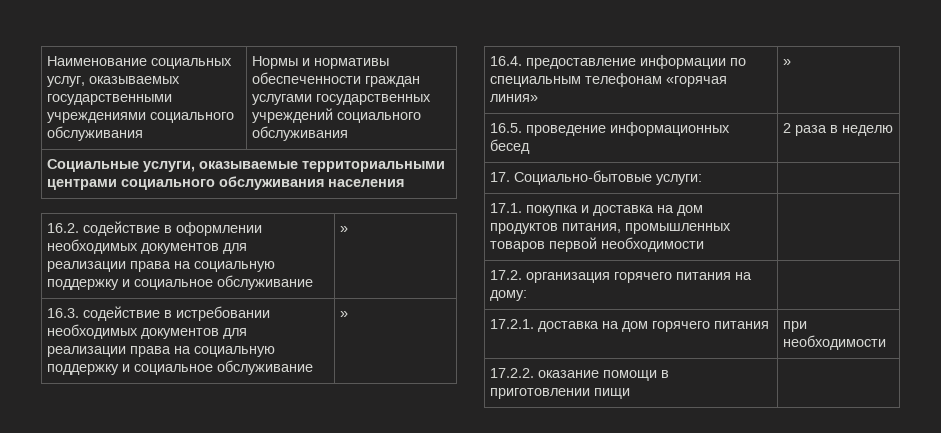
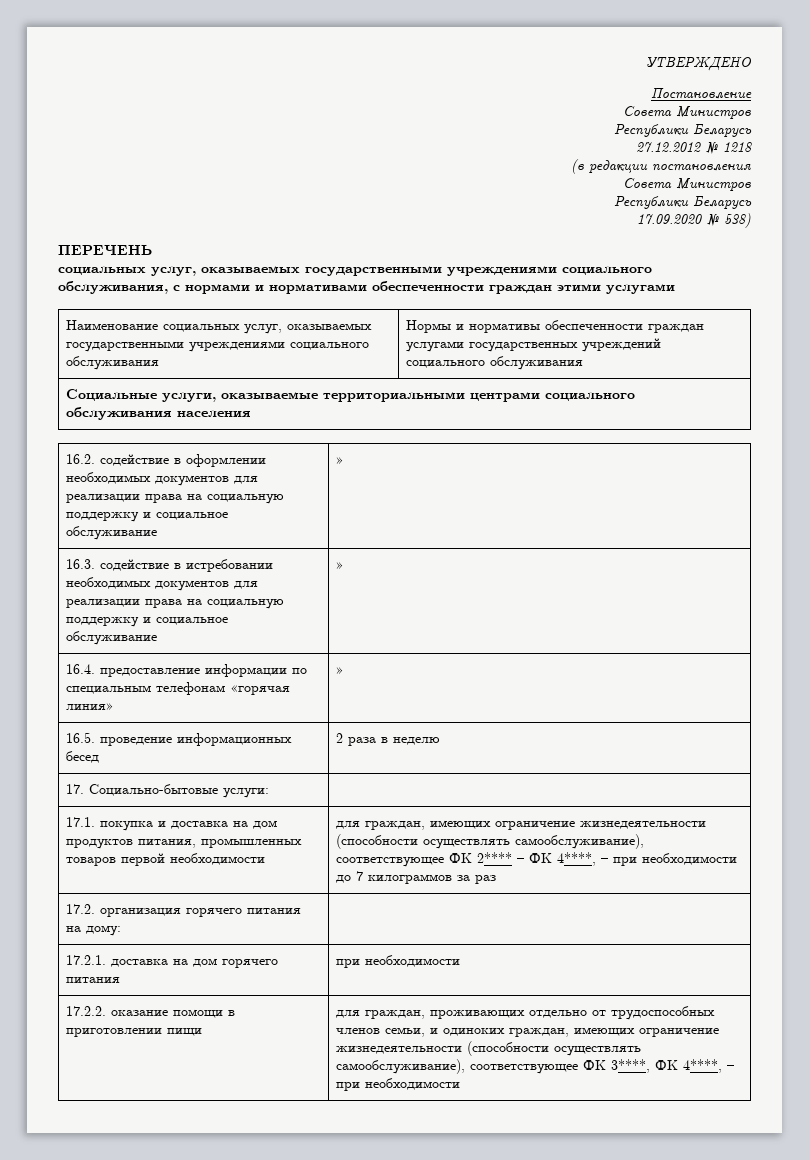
(47, 61) none -> [645,56,752,71] [651,88,752,99] [623,106,751,120] [614,124,752,138] [636,142,752,155] [571,159,751,174] [623,178,751,192] [614,196,752,210] [637,213,751,228] [58,244,152,256] [58,265,652,276] [58,281,675,294] УТВЕРЖДЕНО // Постановление // Совета Министров // Республики Беларусь // 27.12.2012 № 1218 // (в редакции постановления // Совета Министров // Республики Беларусь // 17.09.2020 № 538) // ПЕРЕЧЕНЬ // социальных услуг, оказываемых государственными учреждениями социального обслуживания, с нормами и нормативами обеспеченности граждан этими услугами //
(705, 244) none -> [336,820,707,830] [336,834,645,849] [336,852,738,867] [336,871,497,884] для граждан, имеющих ограничение жизнедеятельности (способности осуществлять самообслуживание), соответствующее ФК 2**** – ФК 4****, – при необходимости до 7 килограммов за раз
(631, 393) none -> [336,1006,716,1020] [336,1027,720,1037] [336,1041,642,1056] [336,1059,735,1074] [336,1078,461,1091] для граждан, проживающих отдельно от трудоспособных членов семьи, и одиноких граждан, имеющих ограничение жизнедеятельности (способности осуществлять самообслуживание), соответствующее ФК 3****, ФК 4****, – при необходимости

